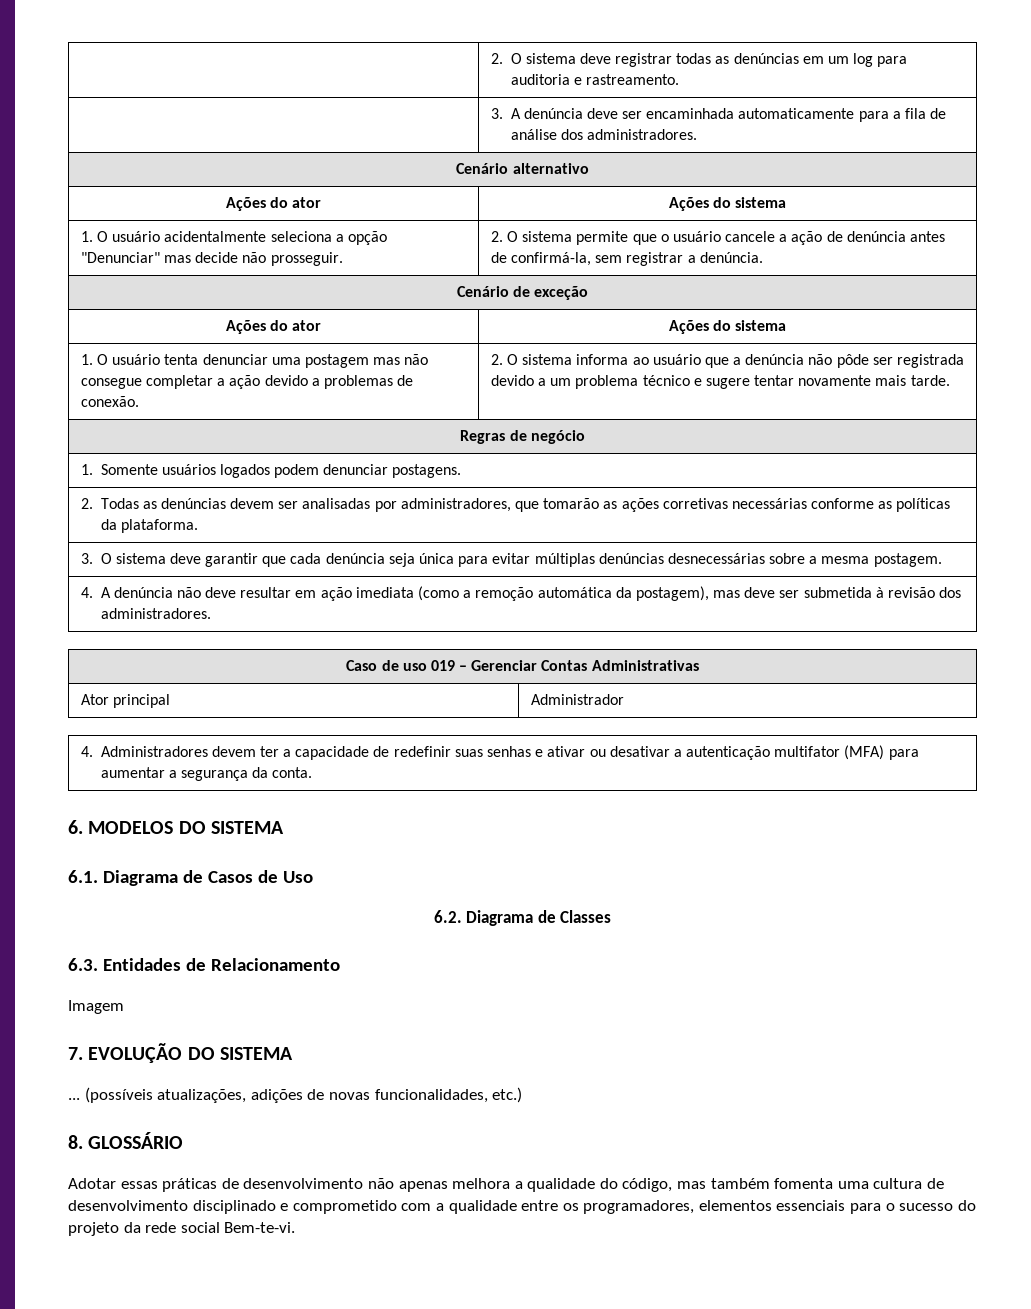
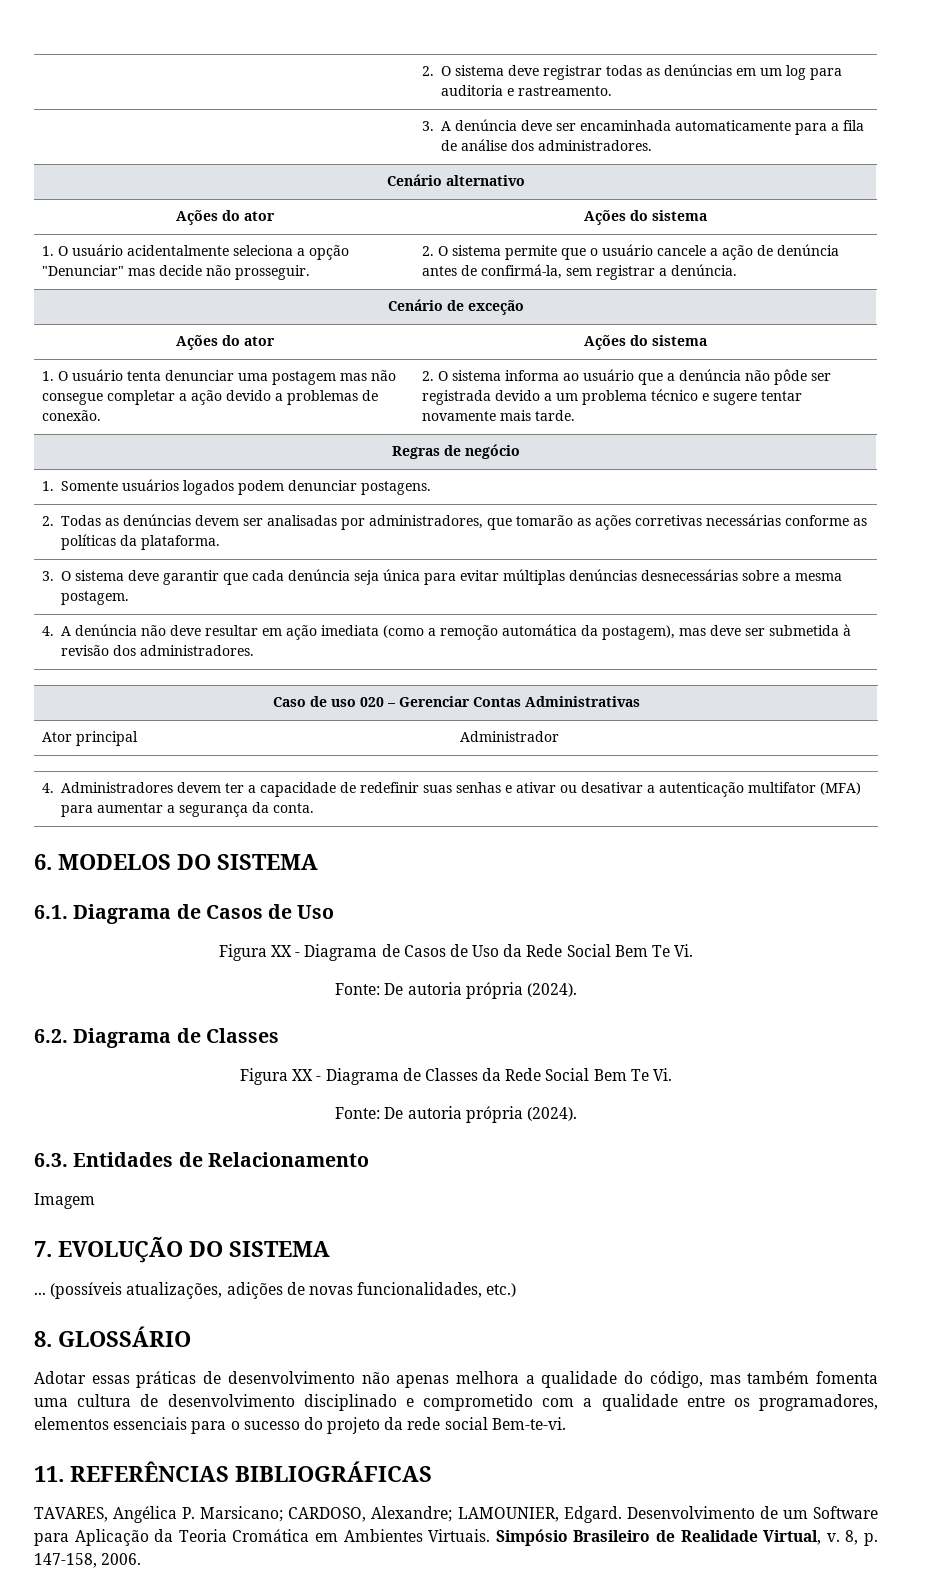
[430,660,455,671] 019 -> [359,697,384,707] 020
[433,910,612,926] 6.2. Diagrama de Classes -> [218,944,694,961] [335,982,577,999] [34,1028,279,1048] [239,1068,673,1085] [335,1106,577,1123] Figura XX - Diagrama de Casos de Uso da Rede Social Bem Te Vi. // Fonte: De autoria própria (2024). // 6.2. Diagrama de Classes // Figura XX - Diagrama de Classes da Rede Social Bem Te Vi. // Fonte: De autoria própria (2024).
(296, 1227) none -> [34,1461,432,1482] [34,1506,879,1523] [34,1529,879,1546] [34,1553,142,1568] // 11. REFERÊNCIAS BIBLIOGRÁFICAS // TAVARES, Angélica P. Marsicano; CARDOSO, Alexandre; LAMOUNIER, Edgard. Desenvolvimento de um Software para Aplicação da Teoria Cromática em Ambientes Virtuais. Simpósio Brasileiro de Realidade Virtual, v. 8, p. 147-158, 2006.

